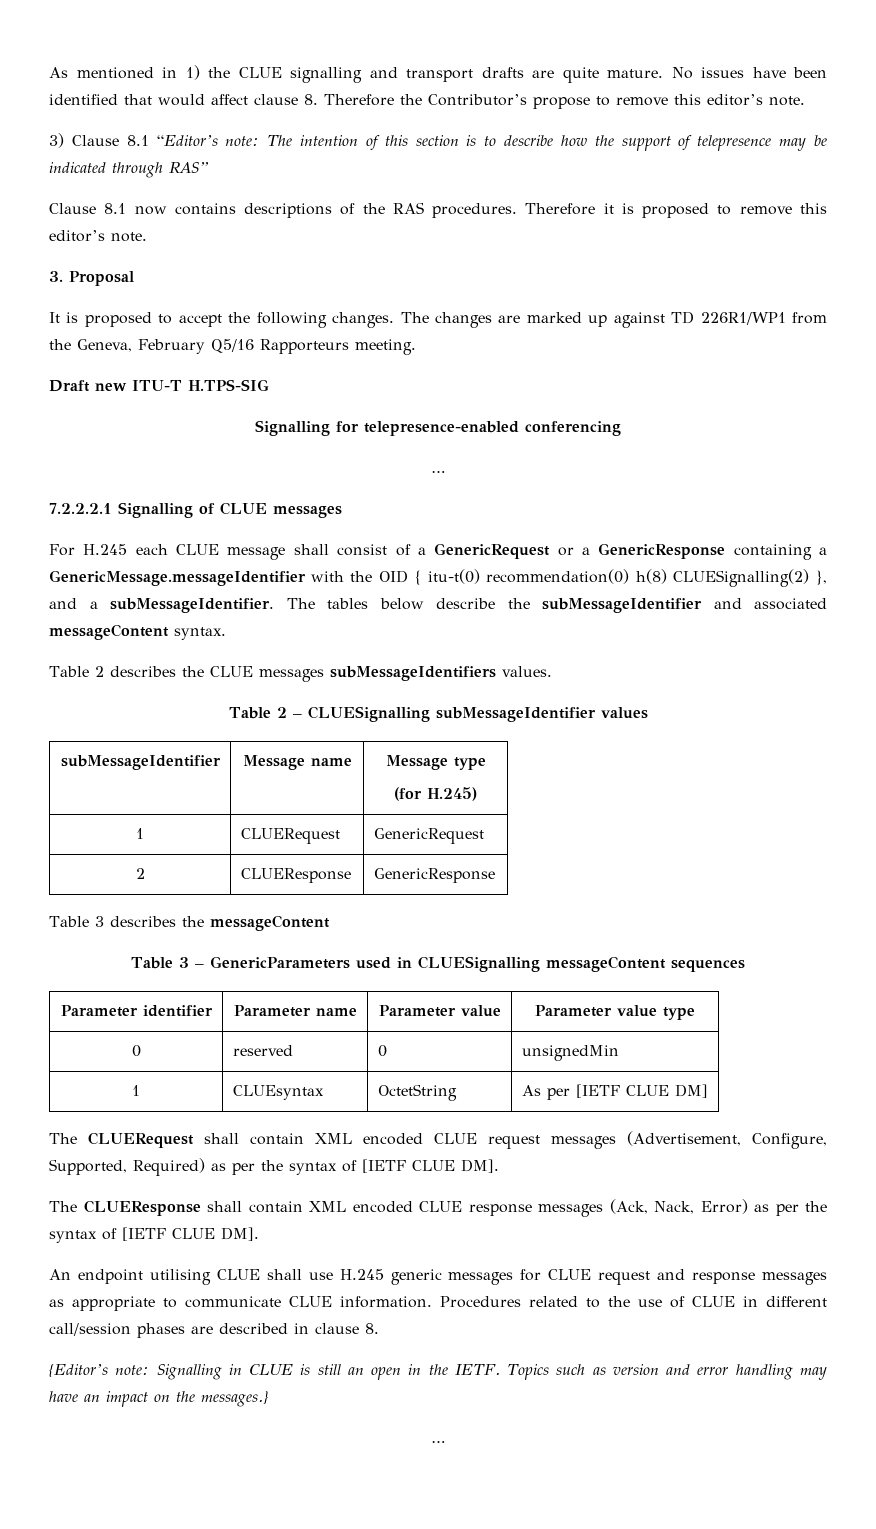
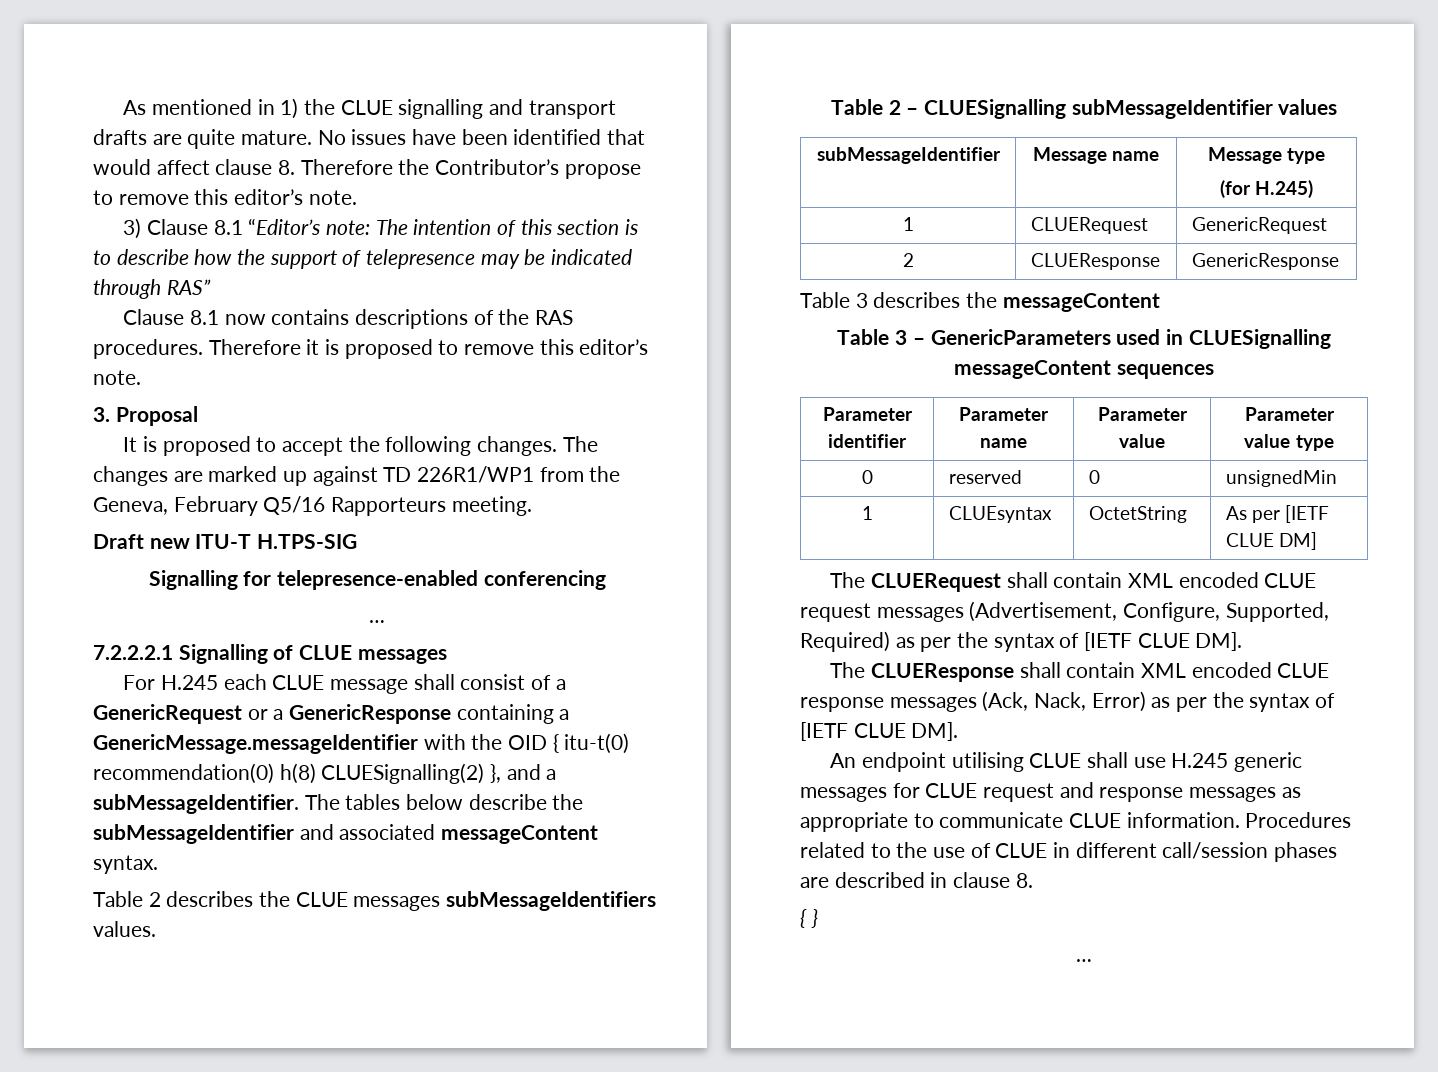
[49,1364,828,1380] [49,1391,268,1407] {Editor’s note: Signalling in CLUE is still an open in the IETF. Topics such as version and error handling may have an impact on the messages.} -> [800,909,818,928] { }

